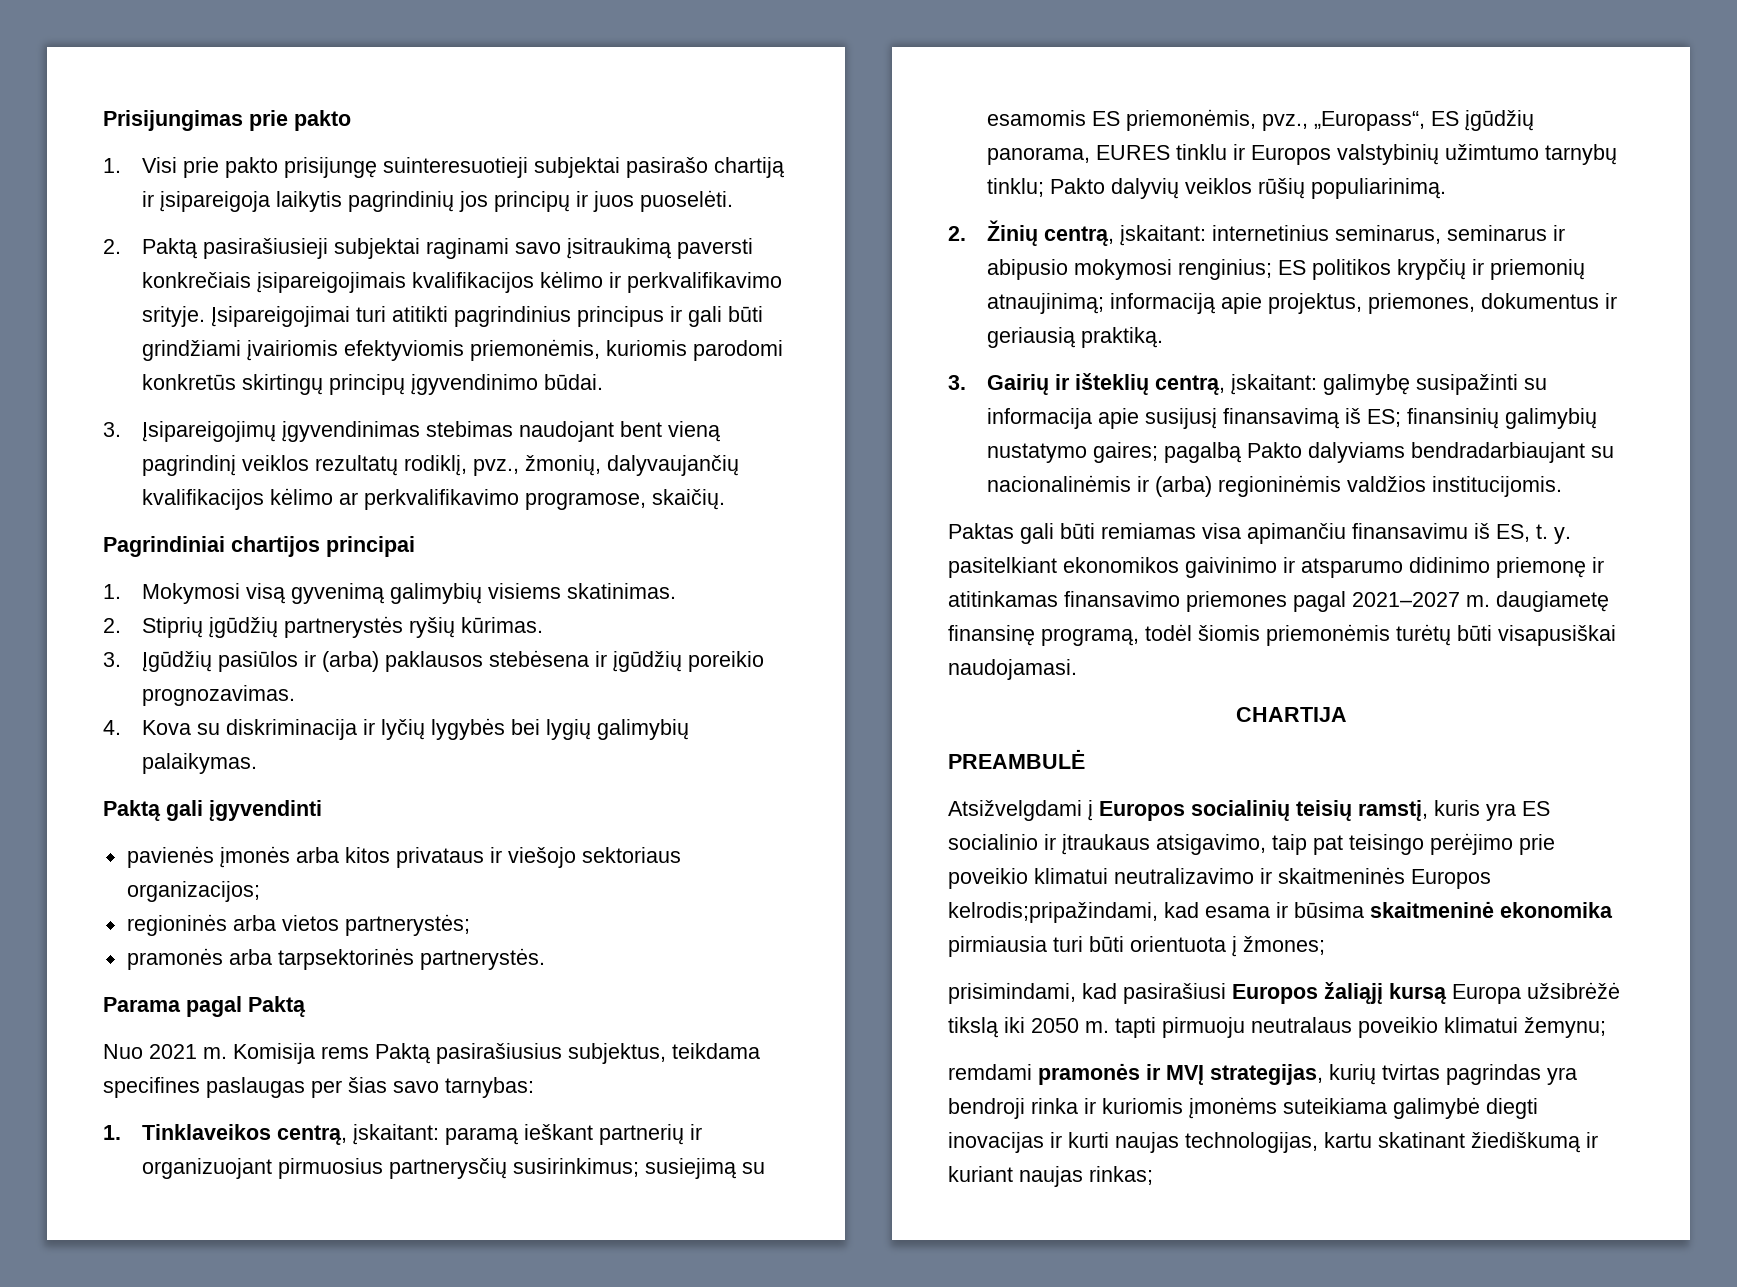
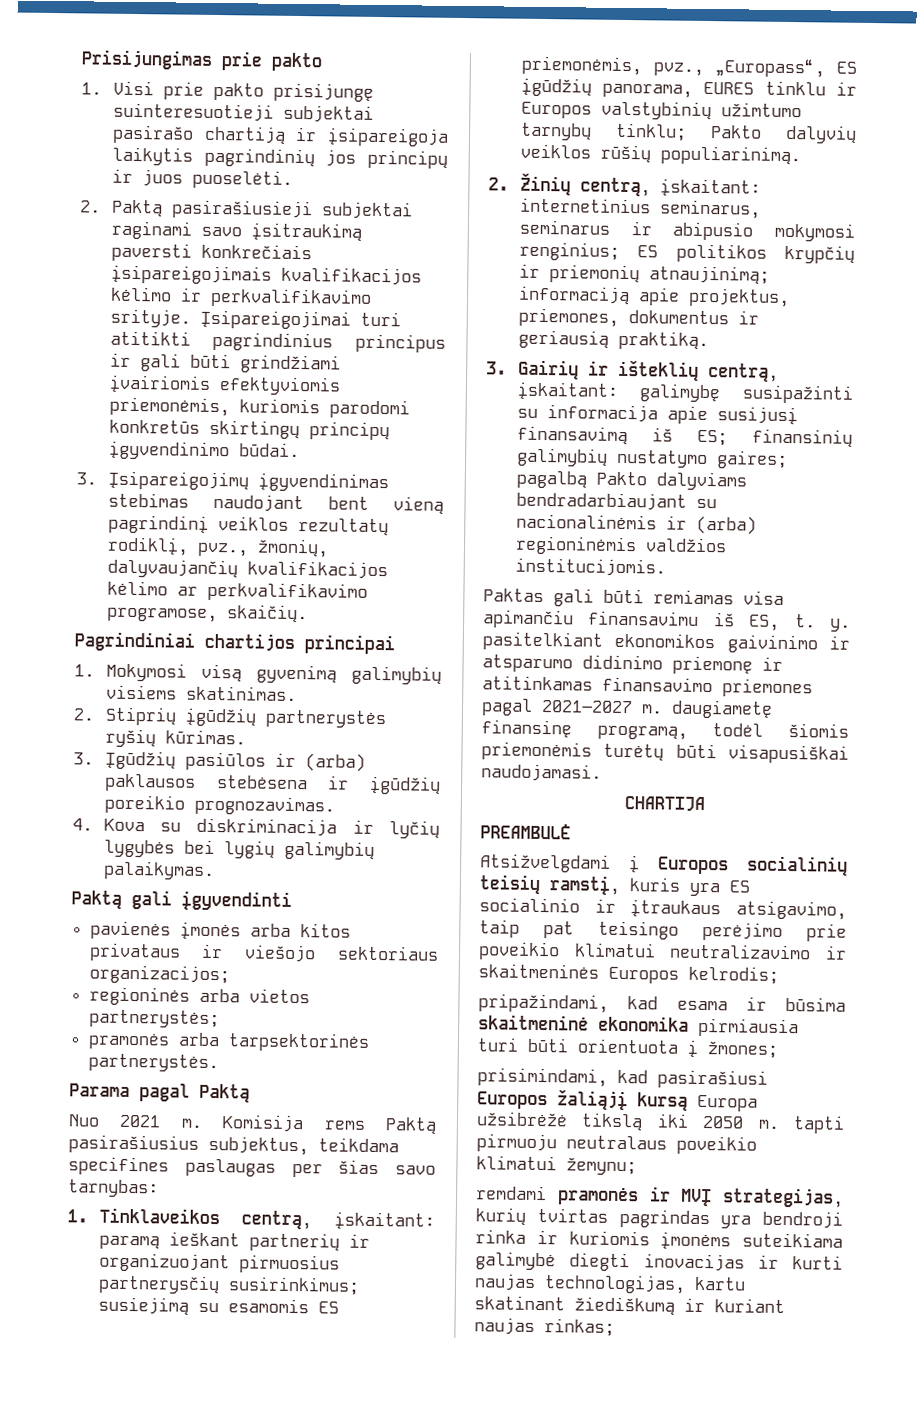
[948,902,1158,923] kelrodis;pripažindami, -> [688,965,779,984] [478,993,609,1013] kelrodis; // pripažindami,

